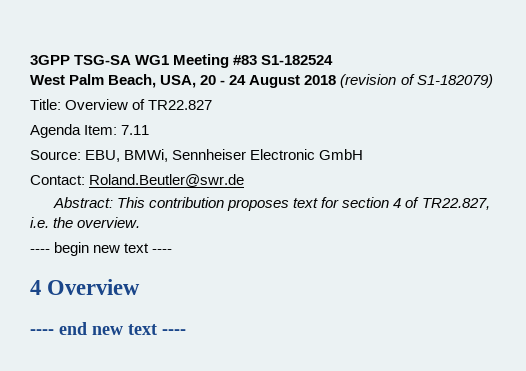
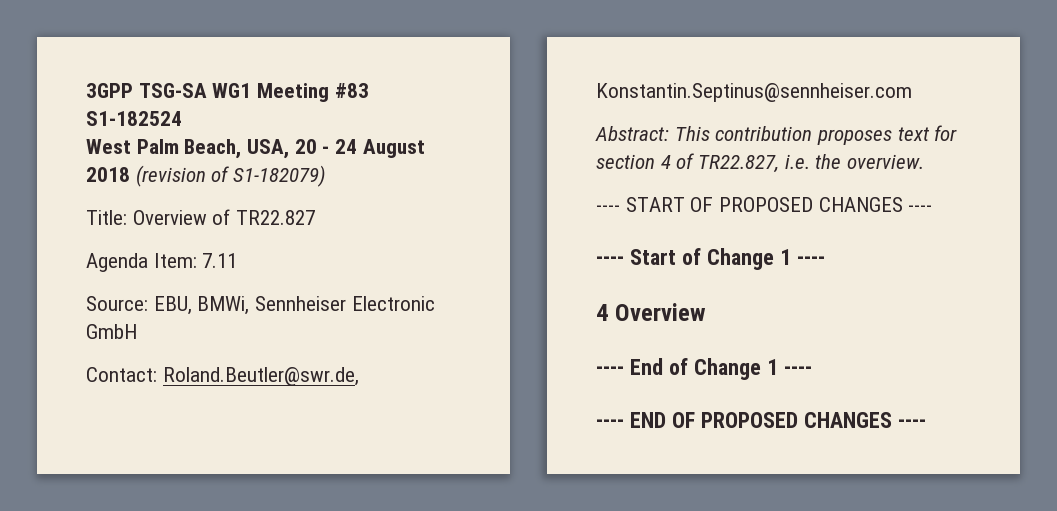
[89,174,245,187] Roland.Beutler@swr.de -> [162,367,359,386] [596,83,912,102] Roland.Beutler@swr.de, Konstantin.Septinus@sennheiser.com
[54,242,173,256] [30,279,141,295] [30,322,157,335] begin new text ---- // 4 Overview // ---- end new text -> [625,197,933,212] [596,248,825,270] [596,303,706,321] [596,358,812,380] [596,412,892,428] START OF PROPOSED CHANGES ---- // ---- Start of Change 1 ---- // 4 Overview // ---- End of Change 1 ---- // ---- END OF PROPOSED CHANGES

